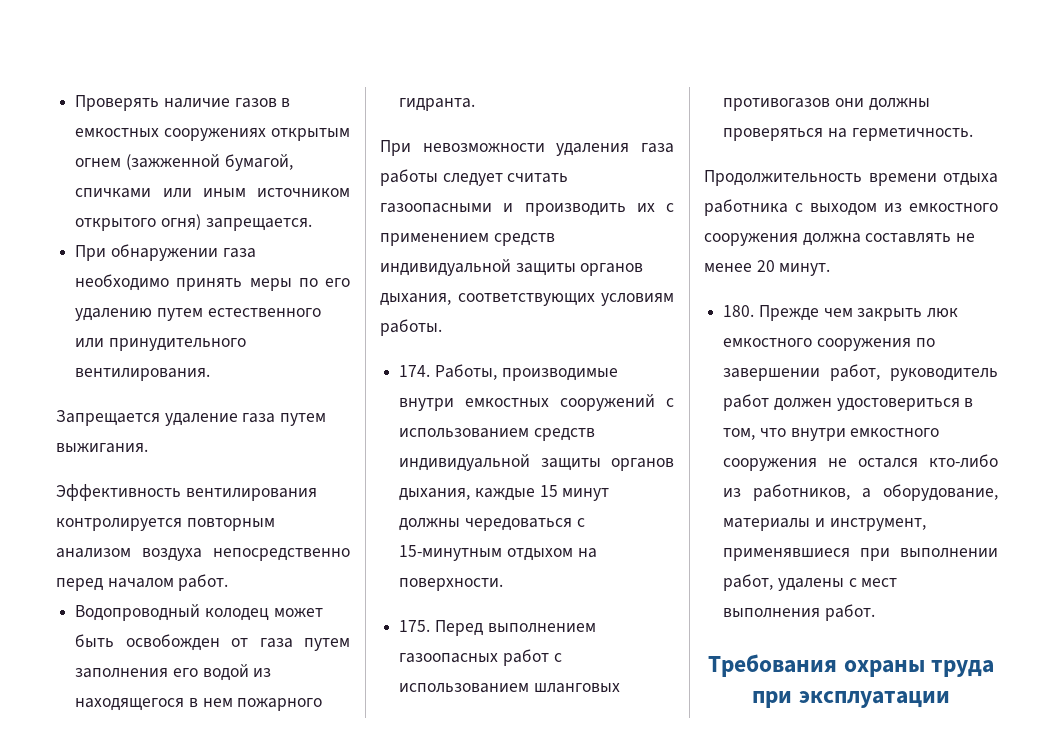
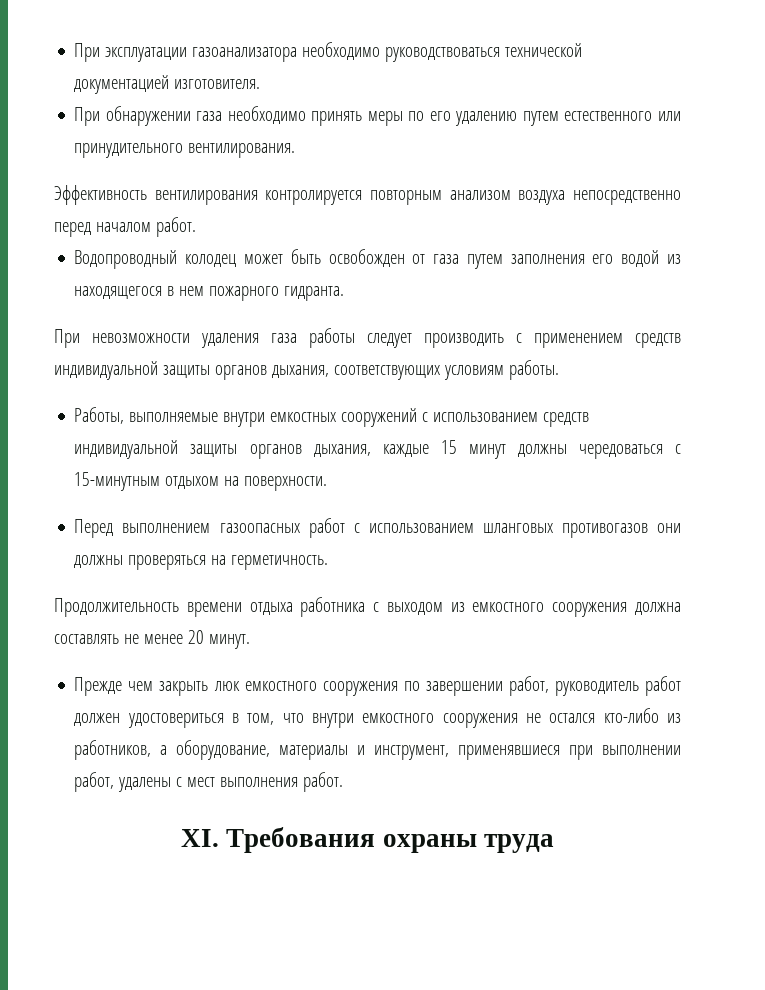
[75,95,291,111] [75,128,350,141] [75,154,293,171] [75,188,350,198] [75,214,312,231] Проверять наличие газов в емкостных сооружениях открытым огнем (зажженной бумагой, спичками или иным источником открытого огня) запрещается. -> [74,42,583,62] [74,75,261,94] При эксплуатации газоанализатора необходимо руководствоваться технической документацией изготовителя.
[56,410,327,426] [56,443,148,453] // Запрещается удаление газа путем выжигания. -> (296, 150) none
[507,173,569,183] [380,203,655,216] считать газоопасными и производить их -> [424,333,504,348] производить
[399,364,618,381] 174. Работы, производимые -> [74,407,219,424] Работы, выполняемые
[399,620,431,632] 175. -> (328, 483) none
[723,305,755,317] 180. -> (250, 641) none
(875, 612) none -> [181,829,220,847] XI.
[752,691,950,708] при эксплуатации -> (554, 843) none

